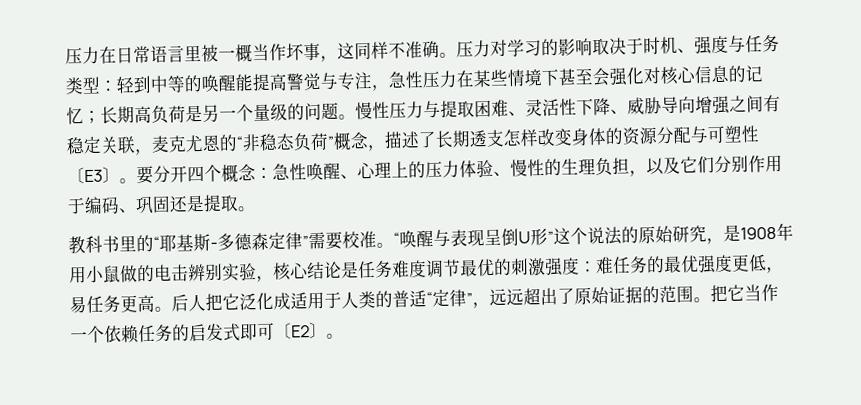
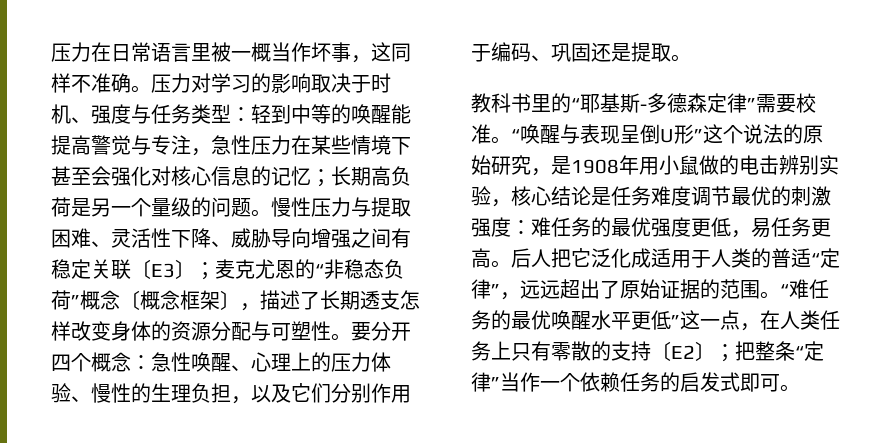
[135,148,153,156] ， -> [131,259,215,280] 〔E3〕；
(369, 140) none -> [120,290,240,310] 〔概念框架〕
[67,166,120,184] 〔E3〕 -> (331, 331) none
[710,284,745,303] 把它 -> [780,279,829,299] [471,310,840,331] [471,341,824,362] [471,372,500,392] “难任务的最优唤醒水平更低”这一点，在人类任务上只有零散的支持〔E2〕；把整条“定律”
[274,321,327,339] 〔E2〕 -> (780, 383) none

